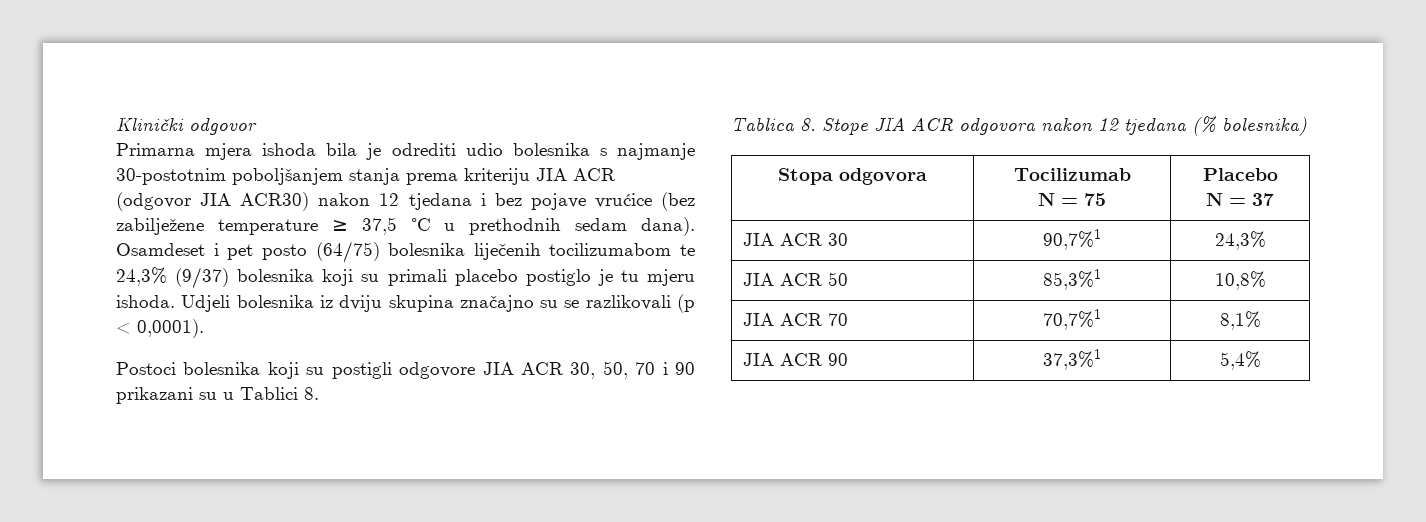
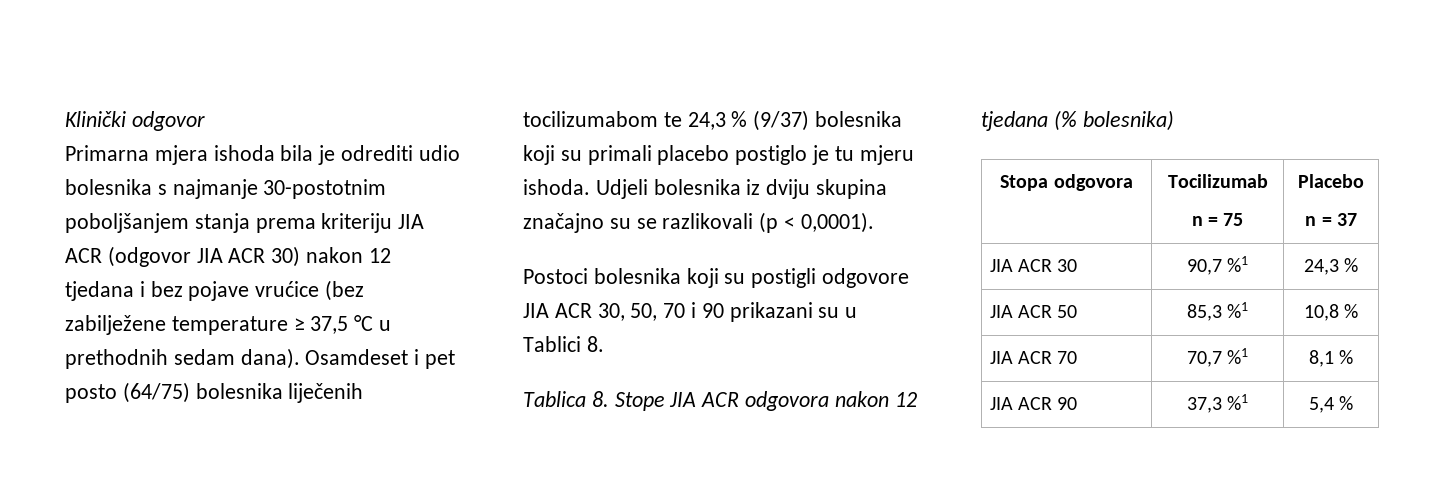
[240,192,310,211] ACR30) -> [228,246,301,267] ACR 30)
[116,267,167,286] 24,3% -> [687,111,748,130] 24,3 %
[1038,193,1055,206] N -> [1191,216,1203,226] n
[1206,193,1223,206] N -> [1305,216,1317,226] n
[1043,229,1101,250] [1214,231,1266,250] 90,7%1 | 24,3% -> [1186,256,1249,275] [1303,258,1359,275] 90,7 %1 | 24,3 %
[1043,269,1101,290] [1214,271,1266,290] 85,3%1 | 10,8% -> [1186,302,1249,321] [1303,304,1359,321] 85,3 %1 | 10,8 %
[1043,309,1101,330] [1219,311,1261,330] 70,7%1 | 8,1% -> [1186,348,1249,367] [1308,350,1354,367] 70,7 %1 | 8,1 %
[1043,349,1101,370] [1219,351,1261,370] 37,3%1 | 5,4% -> [1186,394,1249,413] [1308,396,1354,413] 37,3 %1 | 5,4 %

